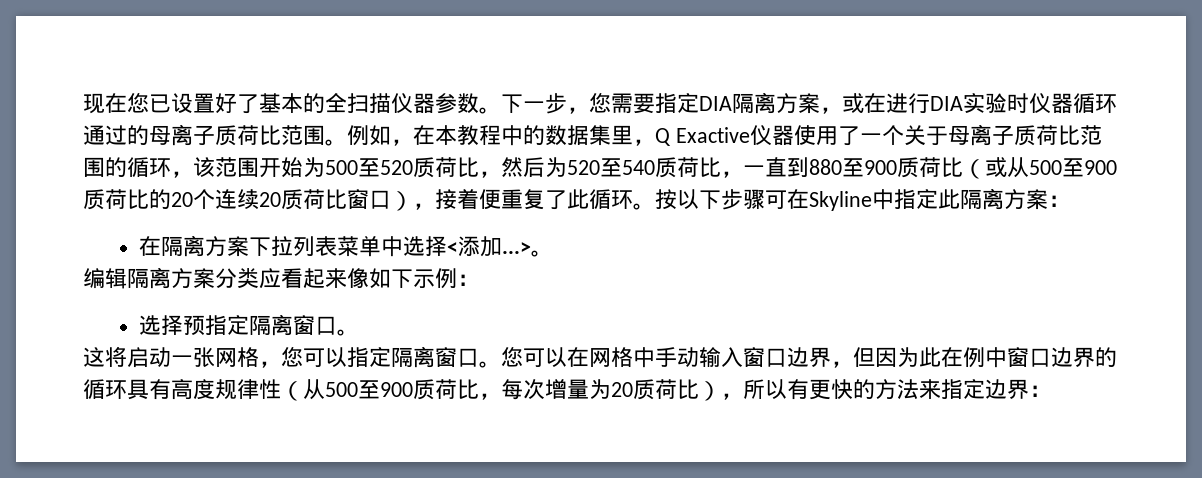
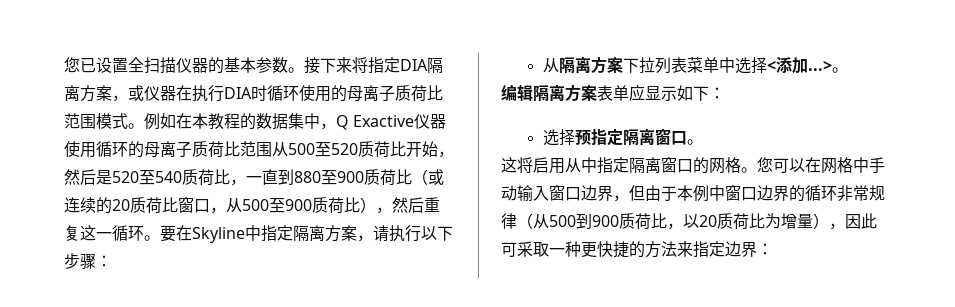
[83,93,127,114] 现在 -> (64, 65) none
[215,92,655,114] 好了基本的全扫描仪器参数。下一步，您需要 -> [128,57,368,74] 全扫描仪器的基本参数。接下来将
[864,93,1117,114] [83,124,413,146] 在进行DIA实验时仪器循环通过的母离子质荷比范围。例如， -> [144,85,443,102] [64,113,176,130] 仪器在执行DIA时循环使用的母离子质荷比范围模式。例如
[501,125,523,146] 中 -> (240, 121) none
[611,125,633,145] 里 -> [304,113,320,129] 中
[837,124,1102,146] [83,157,325,178] 了一个关于母离子质荷比范围的循环，该范围开始为 -> [96,141,288,158] 循环的母离子质荷比范围从
[479,157,567,178] ，然后为 -> [406,141,454,158] [64,169,112,185] 开始，然后是
[1007,157,1117,178] [83,189,787,211] 从500至900质荷比的20个连续20质荷比窗口），接着便重复了此循环。按以下步骤可 -> [64,197,440,214] [64,225,176,242] 连续的20质荷比窗口，从500至900质荷比），然后重复这一循环。要
[938,188,1070,210] [139,236,162,256] 此隔离方案： // 在 -> [293,225,453,242] [64,253,112,269] [542,58,559,73] 隔离方案，请执行以下步骤： // 从
[215,268,457,289] 分类应看起来像如下示例 -> [597,84,709,101] 表单应显示如下
[149,346,479,368] 动一张网格，您可以指定隔离窗口 -> [549,157,741,174] 用从中指定隔离窗口的网格
[875,347,963,367] 因为此在 -> [645,185,693,201] 由于本
[127,379,281,400] 具有高度规律性 -> [837,185,885,202] [501,213,517,229] 非常规律
[358,380,380,399] 至 -> [576,213,592,229] 到
[501,379,853,401] 每次增量为20质荷比），所以有更快 -> [683,213,877,230] [501,241,629,258] 以20质荷比为增量），因此可采取一种更快捷

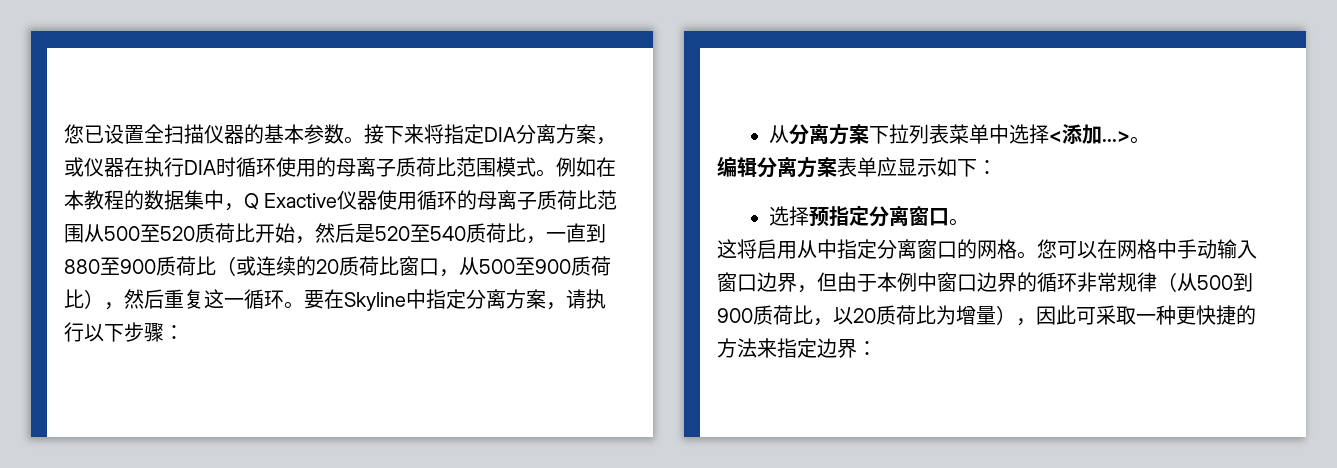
[427,57,443,74] 隔 -> [516,124,536,144] 分
[293,225,309,242] 隔 -> [466,289,486,309] 分
[558,57,575,74] 隔 -> [789,124,810,145] 分
[533,85,549,102] 隔 -> [757,157,777,178] 分
[622,129,639,146] 隔 -> [869,206,890,227] 分
[629,157,645,174] 隔 -> [877,239,897,259] 分

